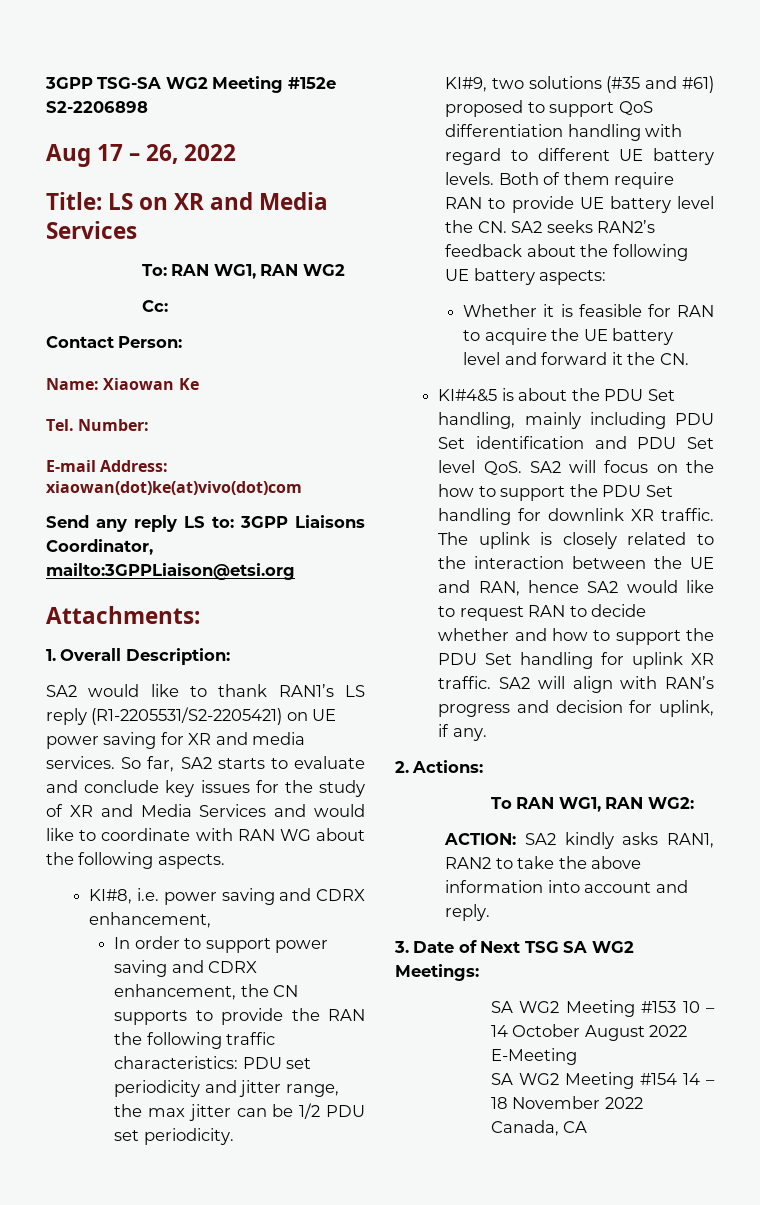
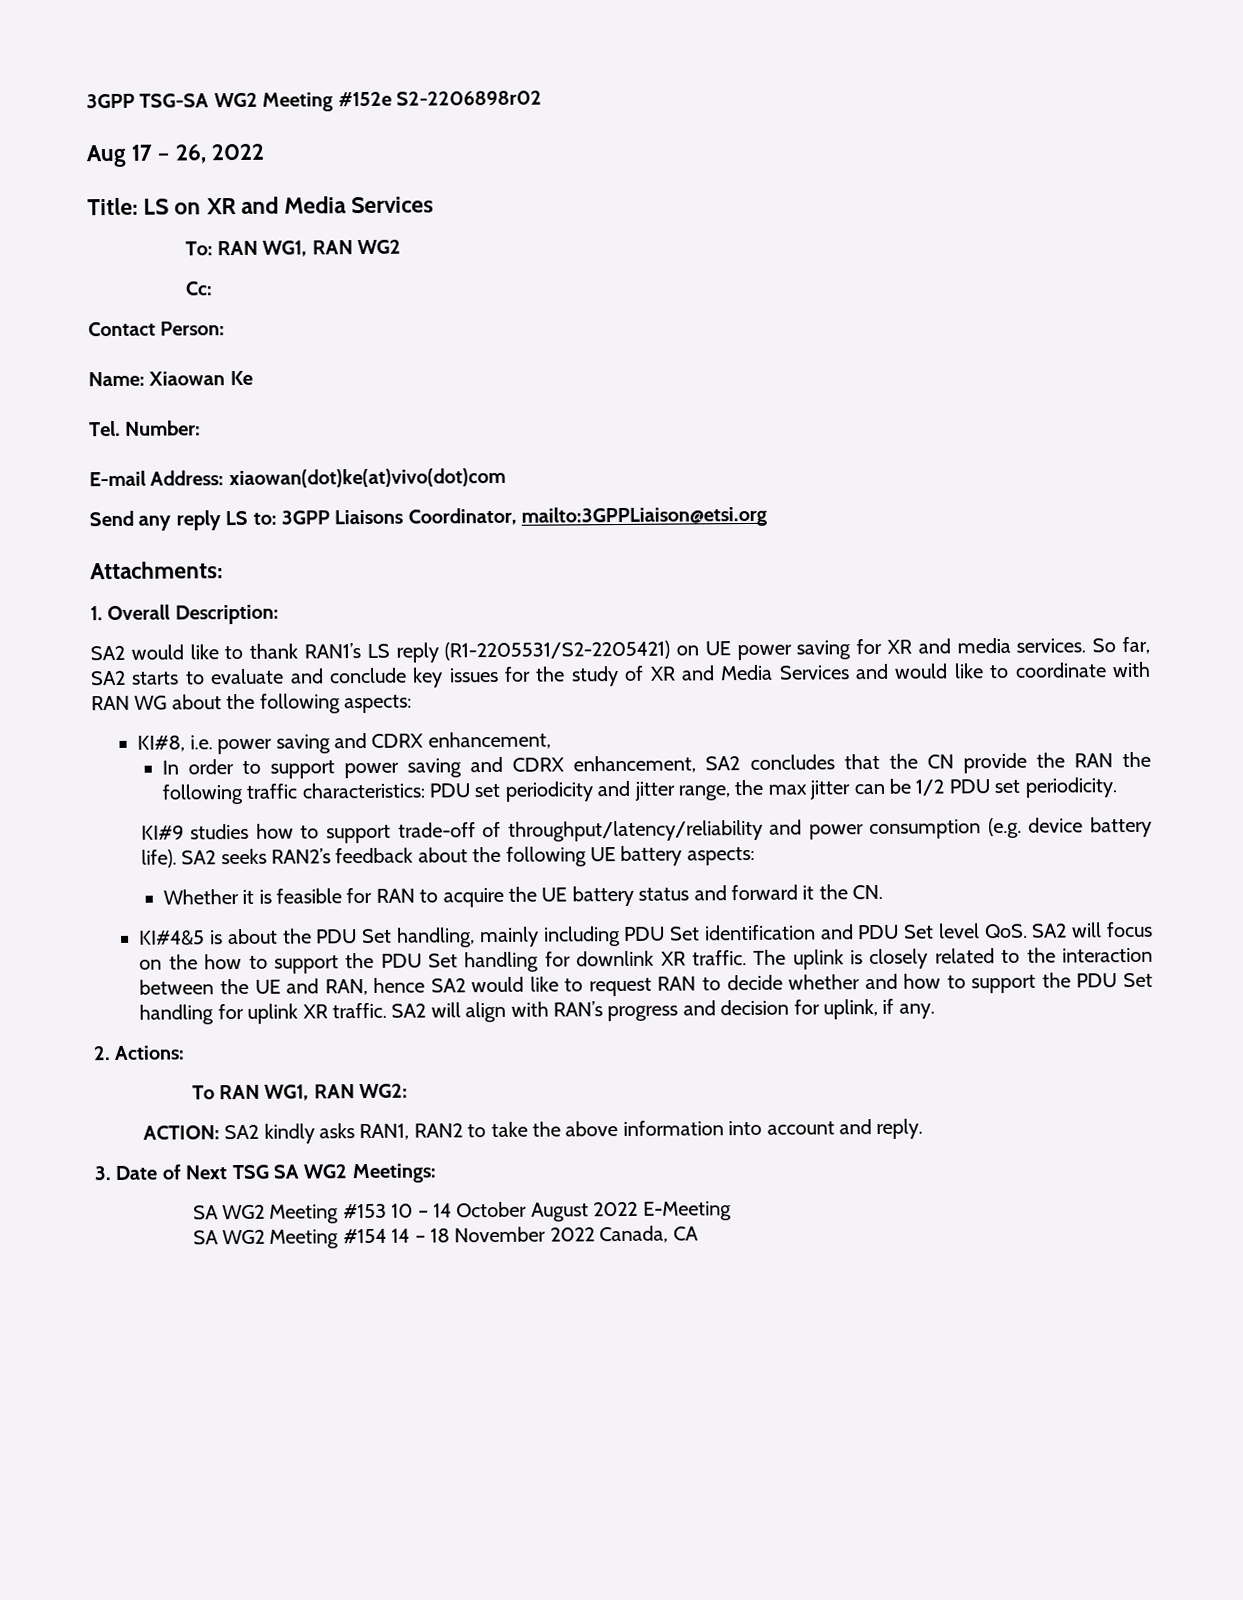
[46,101,148,113] S2-2206898 -> [396,90,542,106] S2-2206898r02
[157,854,225,869] aspects. -> [344,694,412,714] aspects:
[240,984,299,997] [114,1010,213,1025] the CN supports to -> [705,753,954,771] SA2 concludes that the CN
[445,76,714,93] [445,100,653,117] [445,124,683,141] [445,148,714,165] [445,172,675,189] [445,196,714,213] [445,220,507,233] KI#9, two solutions (#35 and #61) proposed to support QoS differentiation handling with regard to different UE battery levels. Both of them require RAN to provide UE battery level the CN. -> [140,816,1152,844] [140,849,177,868] KI#9 studies how to support trade-off of throughput/latency/reliability and power consumption (e.g. device battery life).
[463,352,501,365] level -> [638,887,690,901] status

